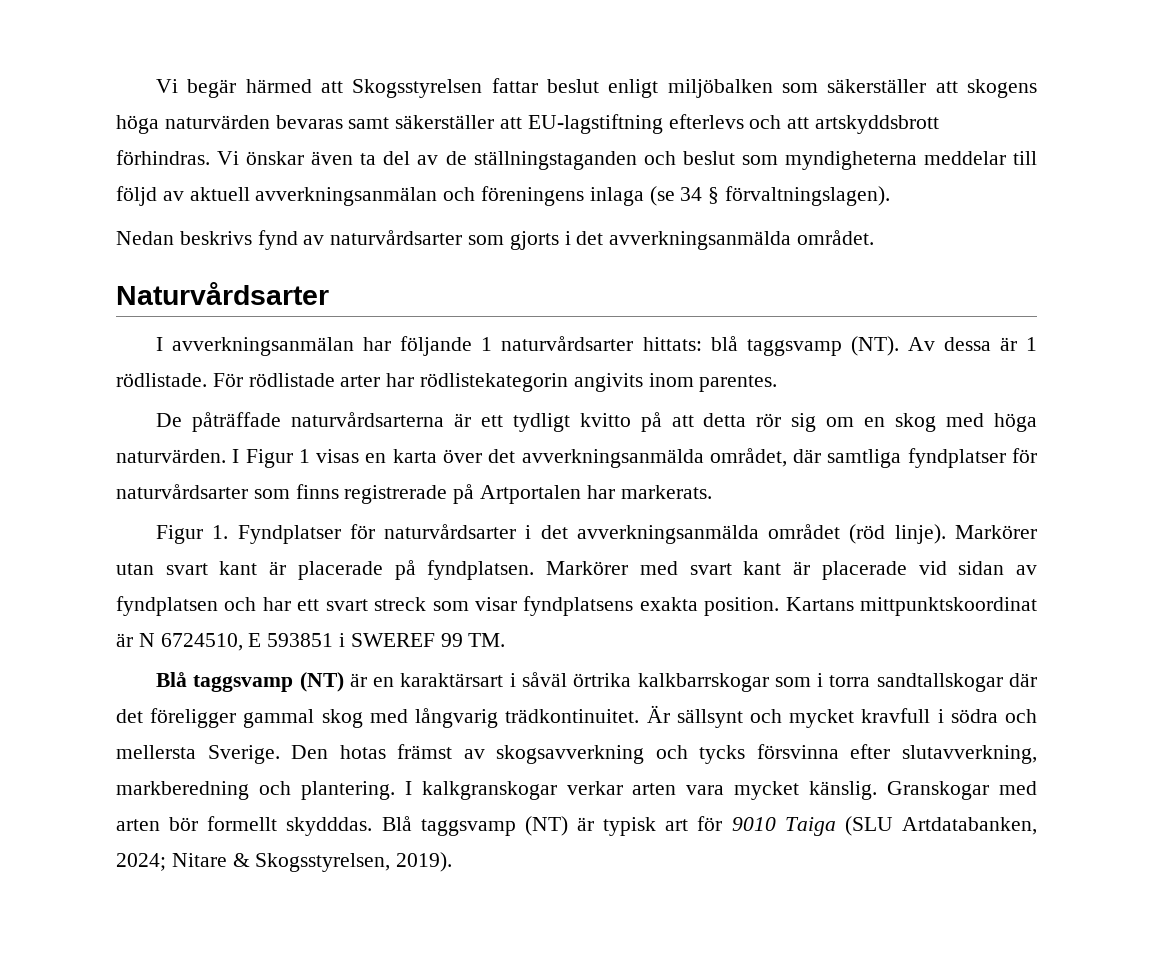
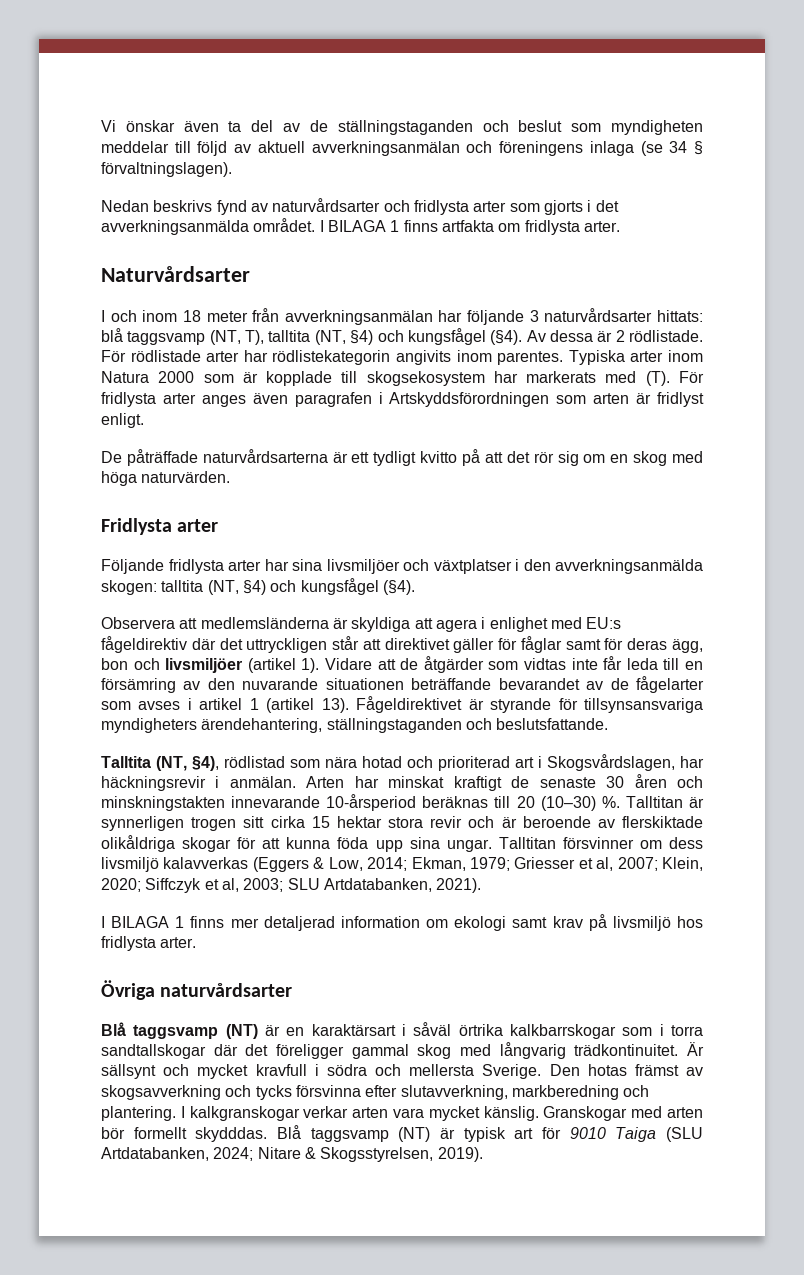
[156,78,1037,98] [116,114,940,134] [116,150,240,165] Vi begär härmed att Skogsstyrelsen fattar beslut enligt miljöbalken som säkerställer att skogens höga naturvärden bevaras samt säkerställer att EU-lagstiftning efterlevs och att artskyddsbrott förhindras. Vi -> [101,120,116,132] Vi
[784,151,917,170] myndigheterna -> [611,120,703,135] myndigheten
(463, 237) none -> [383,200,507,215] och fridlysta arter
[116,282,329,305] [156,337,164,351] // Naturvårdsarter // I -> [319,220,620,235] [101,266,250,282] [101,308,280,322] I BILAGA 1 finns artfakta om fridlysta arter. // Naturvårdsarter // I och inom 18 meter från
[481,337,493,351] 1 -> [529,310,539,322] 3
[850,336,899,356] (NT). -> [209,328,523,345] (NT, T), talltita (NT, §4) och kungsfågel (§4).
[1026,337,1037,351] 1 -> [615,330,625,342] 2
(778, 383) none -> [568,350,704,365] [101,371,704,386] [101,392,704,407] [101,413,144,428] Typiska arter inom Natura 2000 som är kopplade till skogsekosystem har markerats med (T). För fridlysta arter anges även paragrafen i Artskyddsförordningen som arten är fridlyst enligt.
[703,413,747,427] detta -> [506,451,530,463] det
[232,448,1038,468] [116,484,712,504] [156,524,1037,544] [116,560,1037,580] [116,596,1037,616] [116,633,506,651] I Figur 1 visas en karta över det avverkningsanmälda området, där samtliga fyndplatser för naturvårdsarter som finns registrerade på Artportalen har markerats. // Figur 1. Fyndplatser för naturvårdsarter i det avverkningsanmälda området (röd linje). Markörer utan svart kant är placerade på fyndplatsen. Markörer med svart kant är placerade vid sidan av fyndplatsen och har ett svart streck som visar fyndplatsens exakta position. Kartans mittpunktskoordinat är N 6724510, E 593851 i SWEREF 99 TM. -> [101,518,219,535] [101,559,703,574] [101,578,415,595] [101,617,622,632] [101,636,703,653] [101,656,704,673] [101,676,705,693] [101,696,703,713] [101,718,609,733] [101,754,704,771] [101,774,703,791] [101,794,704,811] [101,816,703,831] [101,835,703,852] [101,857,703,872] [101,878,482,893] [101,914,703,931] [101,936,197,951] [101,980,293,1000] // Fridlysta arter // Följande fridlysta arter har sina livsmiljöer och växtplatser i den avverkningsanmälda skogen: talltita (NT, §4) och kungsfågel (§4). // Observera att medlemsländerna är skyldiga att agera i enlighet med EU:s fågeldirektiv där det uttryckligen står att direktivet gäller för fåglar samt för deras ägg, bon och livsmiljöer (artikel 1). Vidare att de åtgärder som vidtas inte får leda till en försämring av den nuvarande situationen beträffande bevarandet av de fågelarter som avses i artikel 1 (artikel 13). Fågeldirektivet är styrande för tillsynsansvariga myndigheters ärendehantering, ställningstaganden och beslutsfattande. // Talltita (NT, §4), rödlistad som nära hotad och prioriterad art i Skogsvårdslagen, har häckningsrevir i anmälan. Arten har minskat kraftigt de senaste 30 åren och minskningstakten innevarande 10-årsperiod beräknas till 20 (10–30) %. Talltitan är synnerligen trogen sitt cirka 15 hektar stora revir och är beroende av flerskiktade olikåldriga skogar för att kunna föda upp sina ungar. Talltitan försvinner om dess livsmiljö kalavverkas (Eggers & Low, 2014; Ekman, 1979; Griesser et al, 2007; Klein, 2020; Siffczyk et al, 2003; SLU Artdatabanken, 2021). // I BILAGA 1 finns mer detaljerad information om ekologi samt krav på livsmiljö hos fridlysta arter. // Övriga naturvårdsarter

